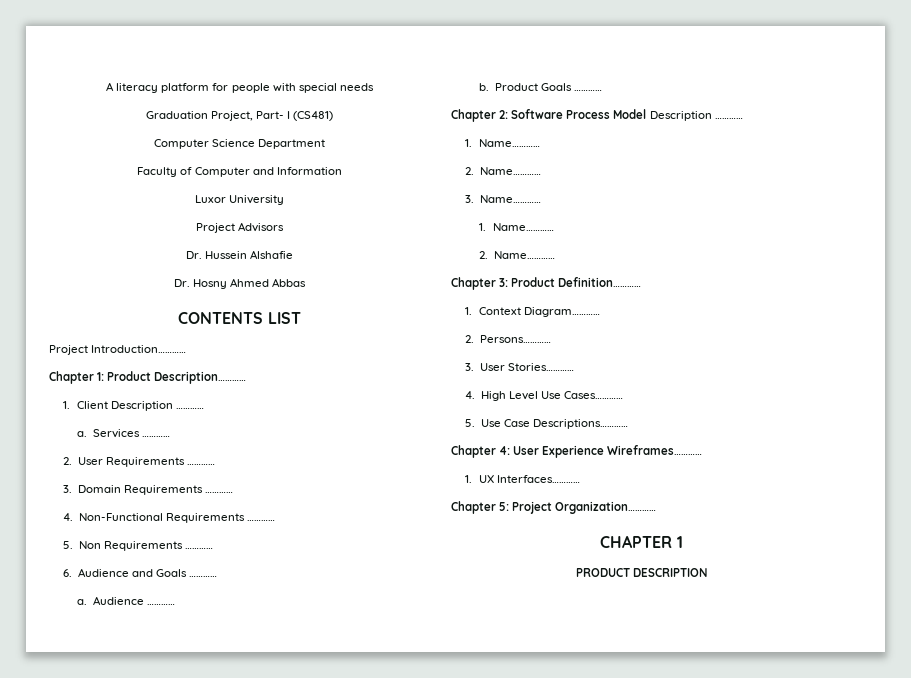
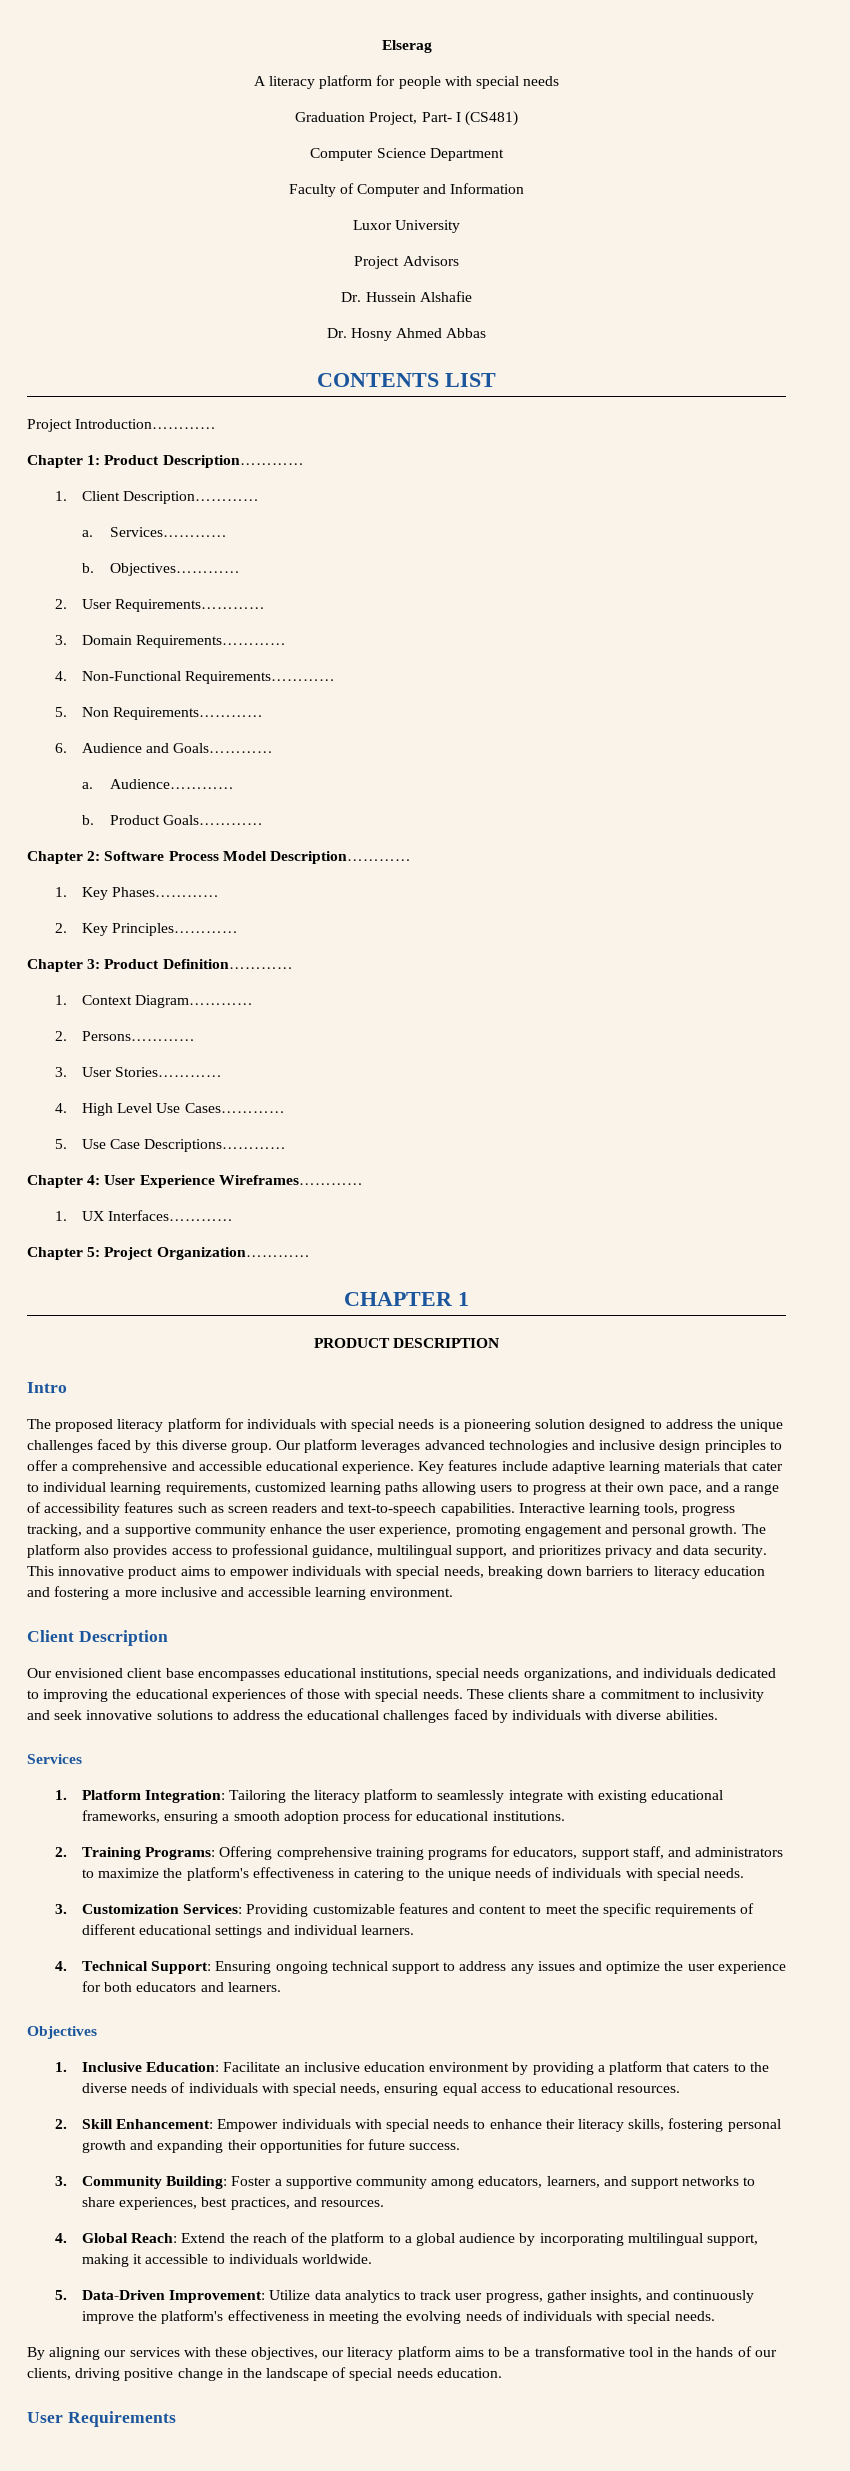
(106, 86) none -> [381,40,432,53] Elserag //
[110,401,205,411] [76,429,170,438] Description ………… // a. Services ………… -> [123,491,260,504] [82,527,227,537] [82,563,240,576] Description………… // a. Services………… // b. Objectives…………
[105,457,215,467] Requirements ………… -> [115,599,266,612] Requirements…………
[123,485,233,495] Requirements ………… -> [136,635,287,648] Requirements…………
[165,513,275,523] Requirements ………… -> [185,671,336,684] Requirements…………
[103,541,213,551] Requirements ………… -> [113,707,264,720] Requirements…………
[155,569,217,577] [76,596,175,605] Goals ………… // a. Audience ………… -> [173,743,274,753] [82,779,234,789] Goals………… // a. Audience…………
[540,83,602,91] Goals ………… -> [162,815,263,825] Goals…………
[649,111,743,121] [464,139,540,147] [464,167,541,175] [464,195,541,203] [478,223,554,231] [478,251,555,259] Description ………… // 1. Name………… // 2. Name………… // 3. Name………… // 1. Name………… // 2. Name………… -> [269,851,411,864] [54,887,220,900] [54,923,239,936] Description………… // 1. Key Phases………… // 2. Key Principles…………
(708, 572) none -> [27,1382,67,1393] [27,1418,784,1432] [27,1439,782,1453] [27,1460,783,1474] [27,1482,780,1495] [27,1502,736,1516] [27,1524,766,1537] [27,1544,767,1558] [27,1566,765,1579] [27,1586,454,1600] [27,1630,168,1646] [27,1668,777,1681] [27,1688,764,1702] [27,1709,718,1723] [27,1754,82,1764] [54,1789,724,1803] [82,1810,565,1824] [54,1846,784,1860] [82,1867,744,1881] [54,1903,755,1917] [82,1924,415,1938] [54,1961,786,1974] [82,1981,281,1992] [27,2026,97,2039] [54,2061,769,2075] [82,2082,681,2096] [54,2118,781,2132] [82,2139,461,2153] [54,2176,756,2189] [82,2197,385,2210] [54,2232,758,2246] [82,2254,373,2267] [54,2290,755,2303] [82,2310,715,2324] [27,2346,777,2360] [27,2367,502,2381] [27,2411,176,2427] // Intro // The proposed literacy platform for individuals with special needs is a pioneering solution designed to address the unique challenges faced by this diverse group. Our platform leverages advanced technologies and inclusive design principles to offer a comprehensive and accessible educational experience. Key features include adaptive learning materials that cater to individual learning requirements, customized learning paths allowing users to progress at their own pace, and a range of accessibility features such as screen readers and text-to-speech capabilities. Interactive learning tools, progress tracking, and a supportive community enhance the user experience, promoting engagement and personal growth. The platform also provides access to professional guidance, multilingual support, and prioritizes privacy and data security. This innovative product aims to empower individuals with special needs, breaking down barriers to literacy education and fostering a more inclusive and accessible learning environment. // Client Description // Our envisioned client base encompasses educational institutions, special needs organizations, and individuals dedicated to improving the educational experiences of those with special needs. These clients share a commitment to inclusivity and seek innovative solutions to address the educational challenges faced by individuals with diverse abilities. // Services // 1. Platform Integration: Tailoring the literacy platform to seamlessly integrate with existing educational frameworks, ensuring a smooth adoption process for educational institutions. // 2. Training Programs: Offering comprehensive training programs for educators, support staff, and administrators to maximize the platform's effectiveness in catering to the unique needs of individuals with special needs. // 3. Customization Services: Providing customizable features and content to meet the specific requirements of different educational settings and individual learners. // 4. Technical Support: Ensuring ongoing technical support to address any issues and optimize the user experience for both educators and learners. // Objectives // 1. Inclusive Education: Facilitate an inclusive education environment by providing a platform that caters to the diverse needs of individuals with special needs, ensuring equal access to educational resources. // 2. Skill Enhancement: Empower individuals with special needs to enhance their literacy skills, fostering personal growth and expanding their opportunities for future success. // 3. Community Building: Foster a supportive community among educators, learners, and support networks to share experiences, best practices, and resources. // 4. Global Reach: Extend the reach of the platform to a global audience by incorporating multilingual support, making it accessible to individuals worldwide. // 5. Data-Driven Improvement: Utilize data analytics to track user progress, gather insights, and continuously improve the platform's effectiveness in meeting the evolving needs of individuals with special needs. // By aligning our services with these objectives, our literacy platform aims to be a transformative tool in the hands of our clients, driving positive change in the landscape of special needs education. // User Requirements

